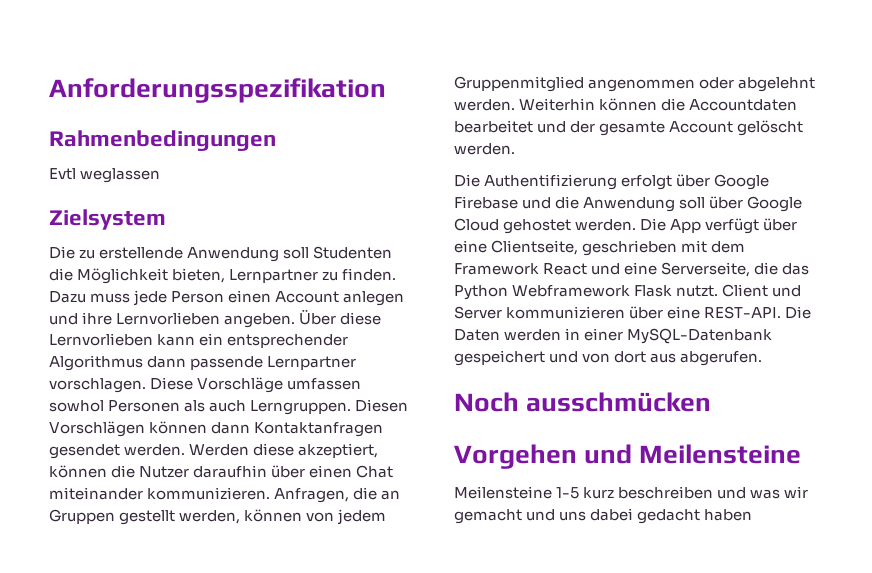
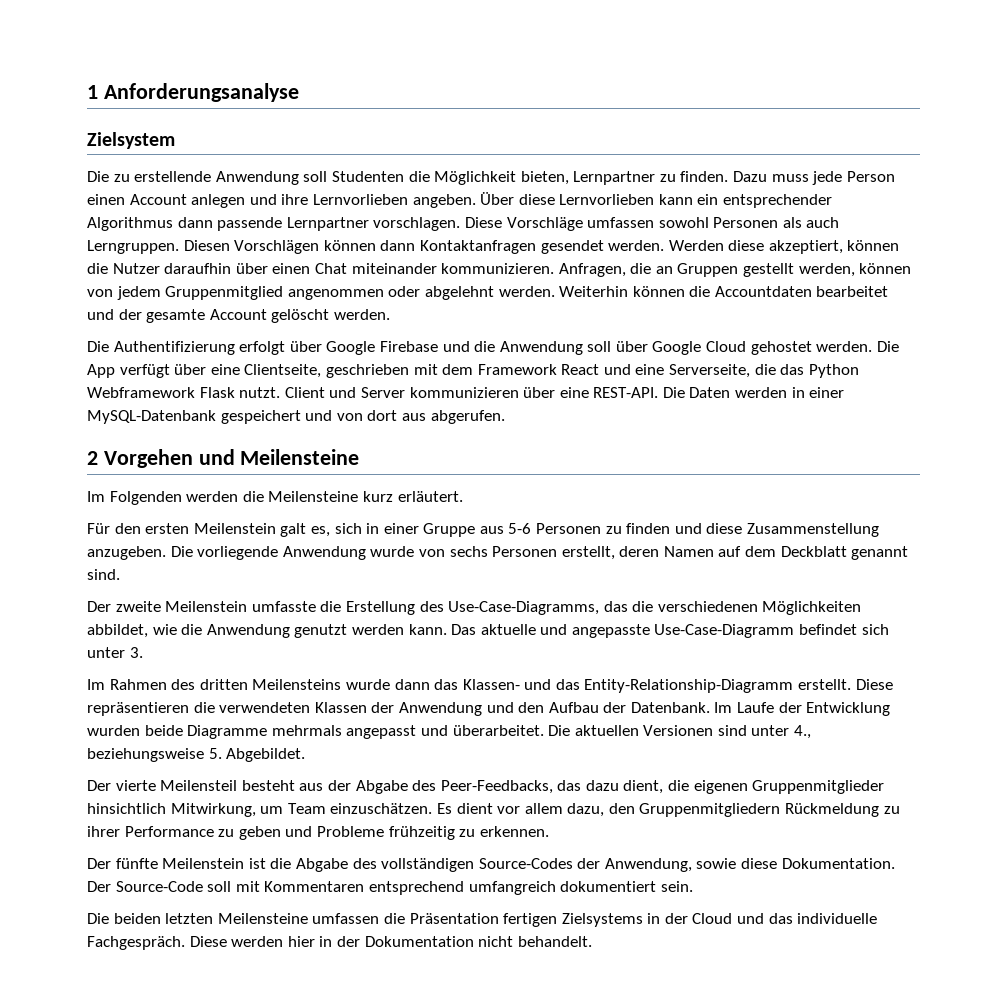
[49,78,386,103] [49,130,276,151] [49,168,161,183] Anforderungsspezifikation // Rahmenbedingungen // Evtl weglassen -> [87,83,299,102] 1 Anforderungsanalyse
[49,400,104,412] sowhol -> [658,217,709,228] sowohl
[454,392,712,412] Noch ausschmücken // -> [87,451,98,465] 2
[454,486,809,499] [454,508,753,524] Meilensteine 1-5 kurz beschreiben und was wir gemacht und uns dabei gedacht haben -> [87,491,463,505] [87,523,880,537] [87,546,909,560] [87,569,120,580] [87,601,862,615] [87,624,889,638] [87,647,143,658] [87,679,893,693] [87,702,891,716] [87,725,812,739] [87,748,306,762] [87,780,885,794] [87,803,900,817] [87,826,549,840] [87,858,895,872] [87,881,693,895] [87,913,878,927] [87,936,592,950] Im Folgenden werden die Meilensteine kurz erläutert. // Für den ersten Meilenstein galt es, sich in einer Gruppe aus 5-6 Personen zu finden und diese Zusammenstellung anzugeben. Die vorliegende Anwendung wurde von sechs Personen erstellt, deren Namen auf dem Deckblatt genannt sind. // Der zweite Meilenstein umfasste die Erstellung des Use-Case-Diagramms, das die verschiedenen Möglichkeiten abbildet, wie die Anwendung genutzt werden kann. Das aktuelle und angepasste Use-Case-Diagramm befindet sich unter 3. // Im Rahmen des dritten Meilensteins wurde dann das Klassen- und das Entity-Relationship-Diagramm erstellt. Diese repräsentieren die verwendeten Klassen der Anwendung und den Aufbau der Datenbank. Im Laufe der Entwicklung wurden beide Diagramme mehrmals angepasst und überarbeitet. Die aktuellen Versionen sind unter 4., beziehungsweise 5. Abgebildet. // Der vierte Meilensteil besteht aus der Abgabe des Peer-Feedbacks, das dazu dient, die eigenen Gruppenmitglieder hinsichtlich Mitwirkung, um Team einzuschätzen. Es dient vor allem dazu, den Gruppenmitgliedern Rückmeldung zu ihrer Performance zu geben und Probleme frühzeitig zu erkennen. // Der fünfte Meilenstein ist die Abgabe des vollständigen Source-Codes der Anwendung, sowie diese Dokumentation. Der Source-Code soll mit Kommentaren entsprechend umfangreich dokumentiert sein. // Die beiden letzten Meilensteine umfassen die Präsentation fertigen Zielsystems in der Cloud und das individuelle Fachgespräch. Diese werden hier in der Dokumentation nicht behandelt.

